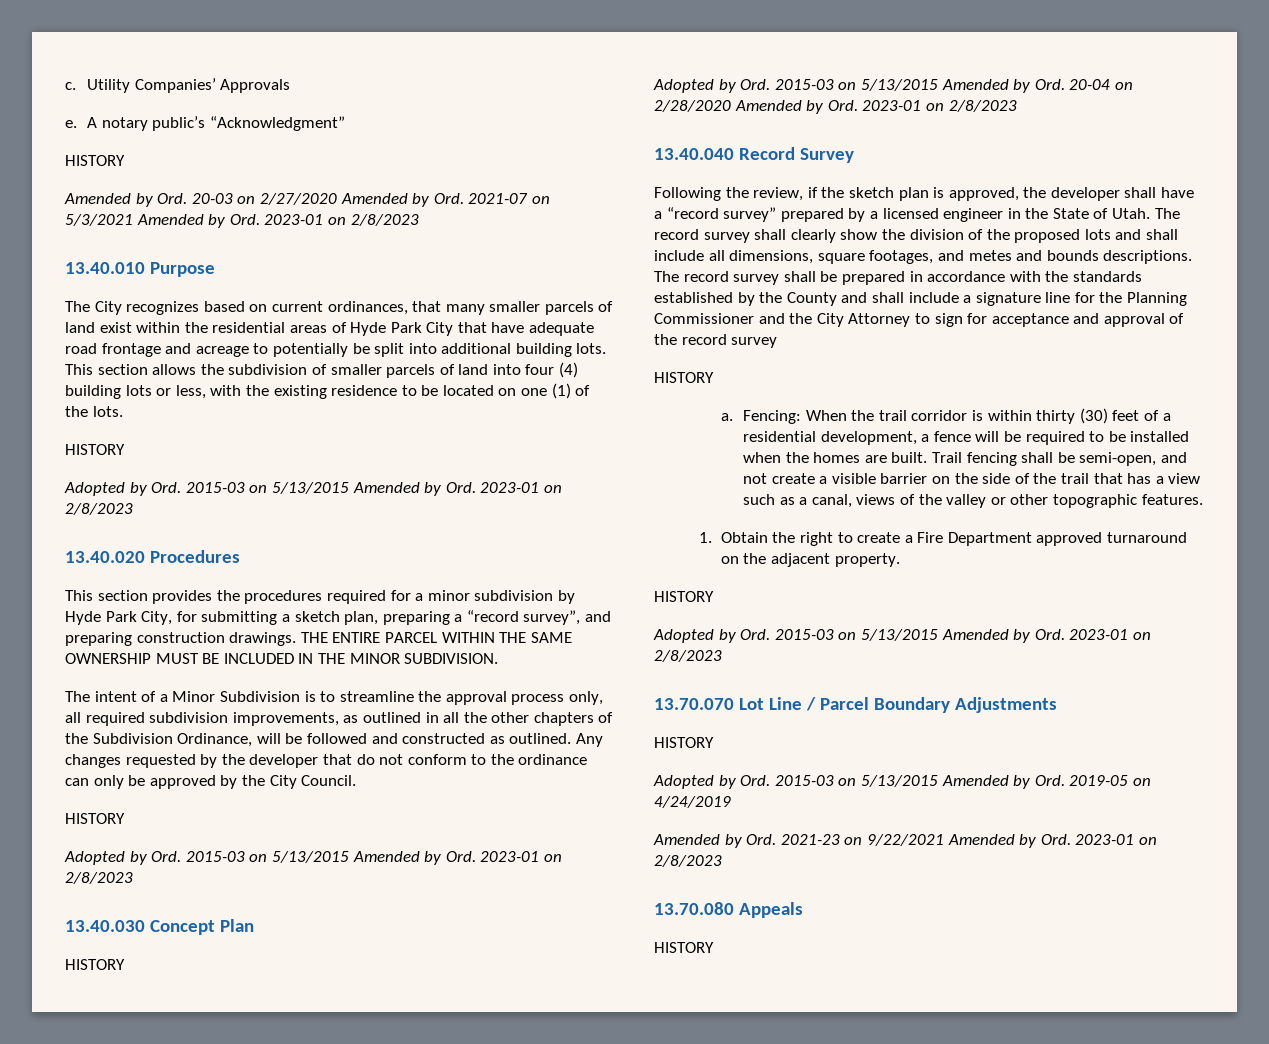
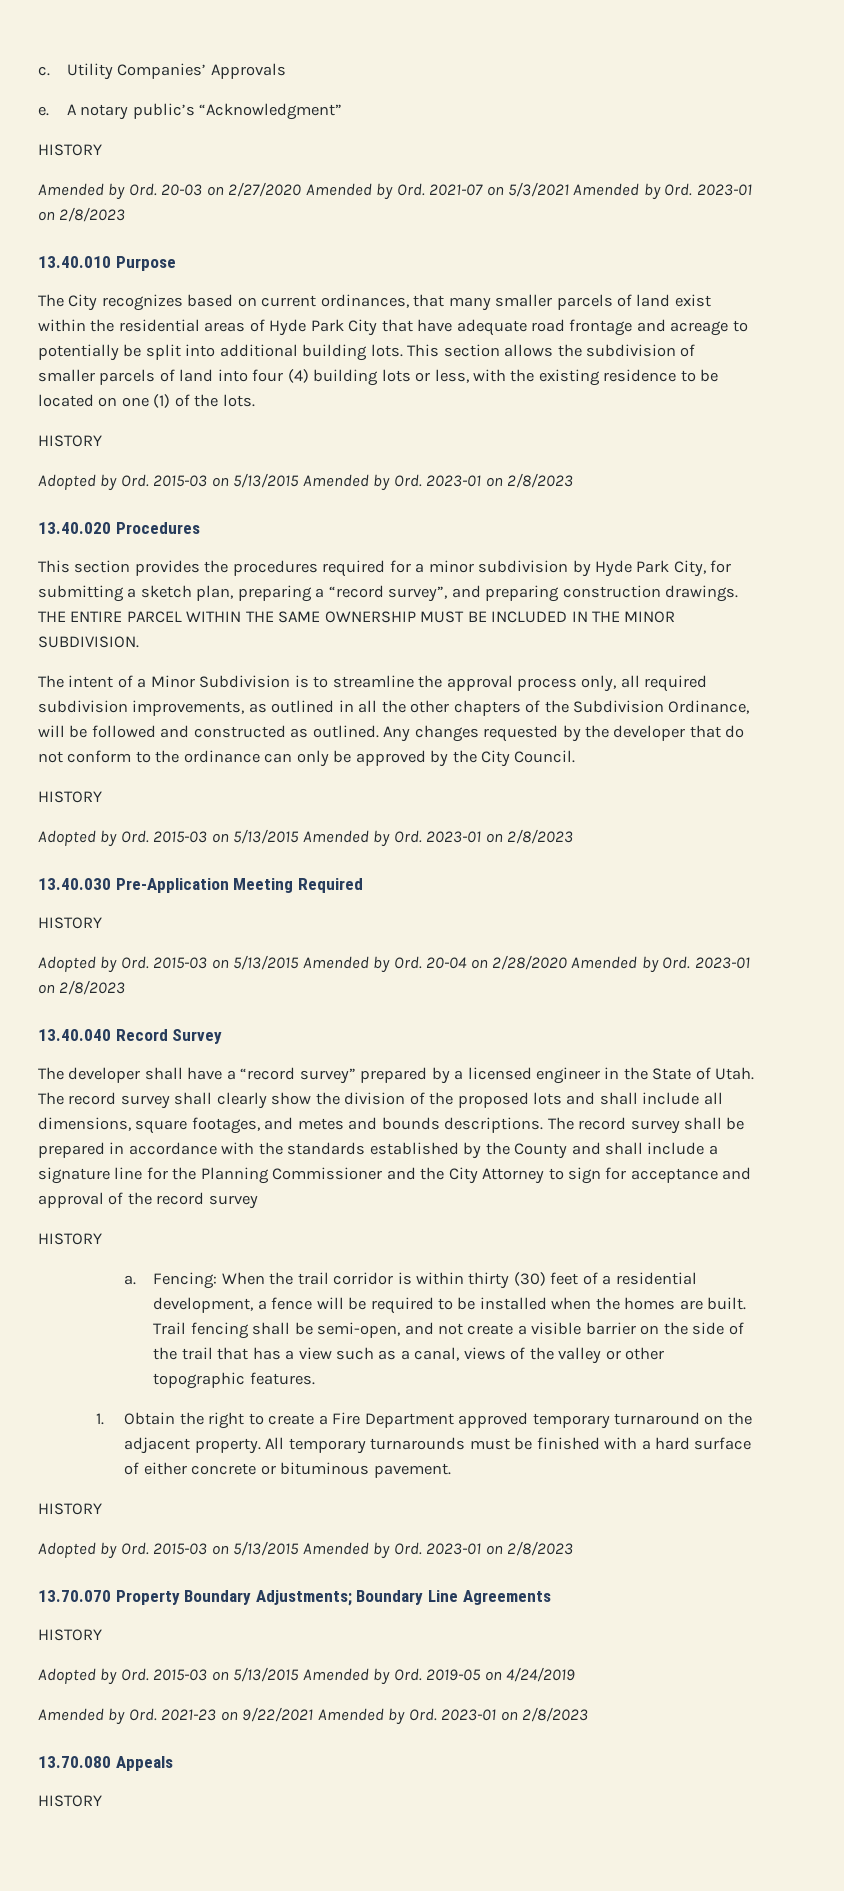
[149,919,254,935] Concept Plan -> [115,878,363,893] Pre-Application Meeting Required
[654,187,1047,201] Following the review, if the sketch plan is approved, the -> [38,1067,64,1080] The
(1103, 539) none -> [532,1413,610,1429] temporary
(900, 560) none -> [265,1437,752,1454] [124,1462,451,1478] All temporary turnarounds must be finished with a hard surface of either concrete or bituminous pavement.
[738,697,1057,713] Lot Line / Parcel Boundary Adjustments -> [115,1590,551,1606] Property Boundary Adjustments; Boundary Line Agreements

